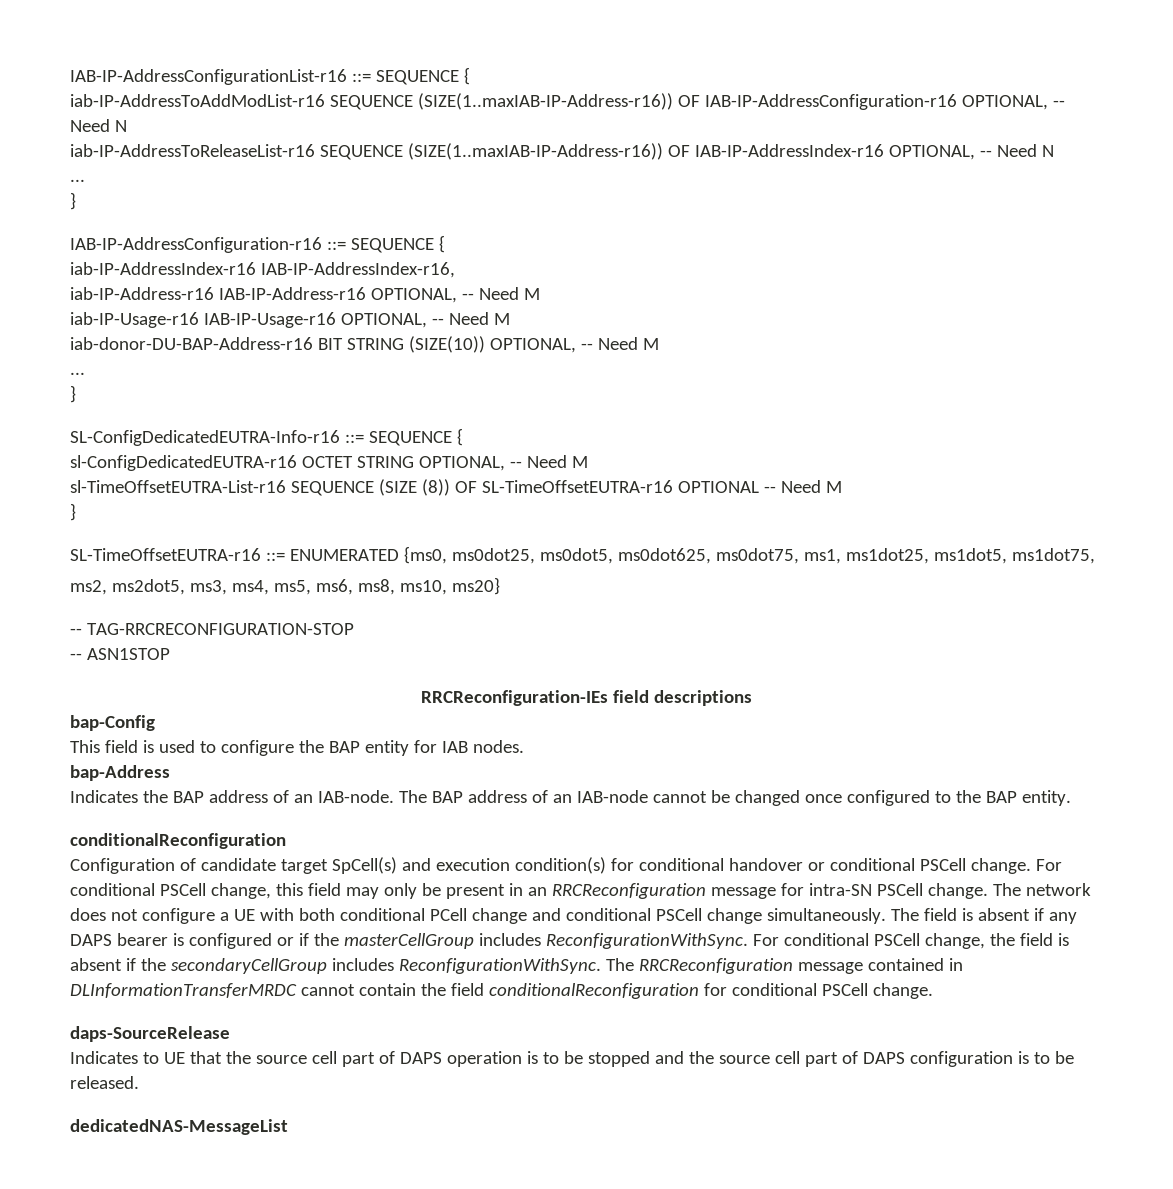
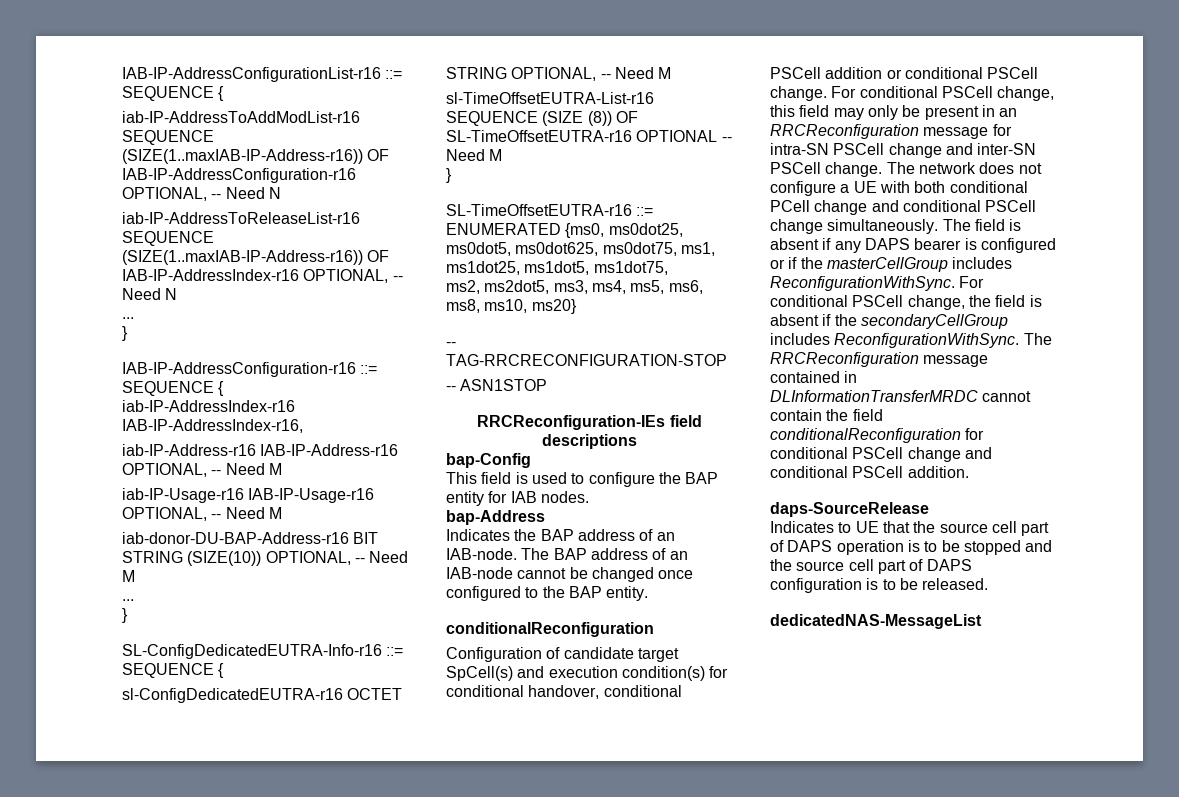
[728,858,803,871] handover -> [528,685,682,699] [770,67,883,79] handover, conditional PSCell addition
(923, 889) none -> [888,143,1037,158] [770,162,821,174] change and inter-SN PSCell
[872,983,933,999] change. -> [907,447,992,462] [770,466,969,478] change and conditional PSCell addition.

